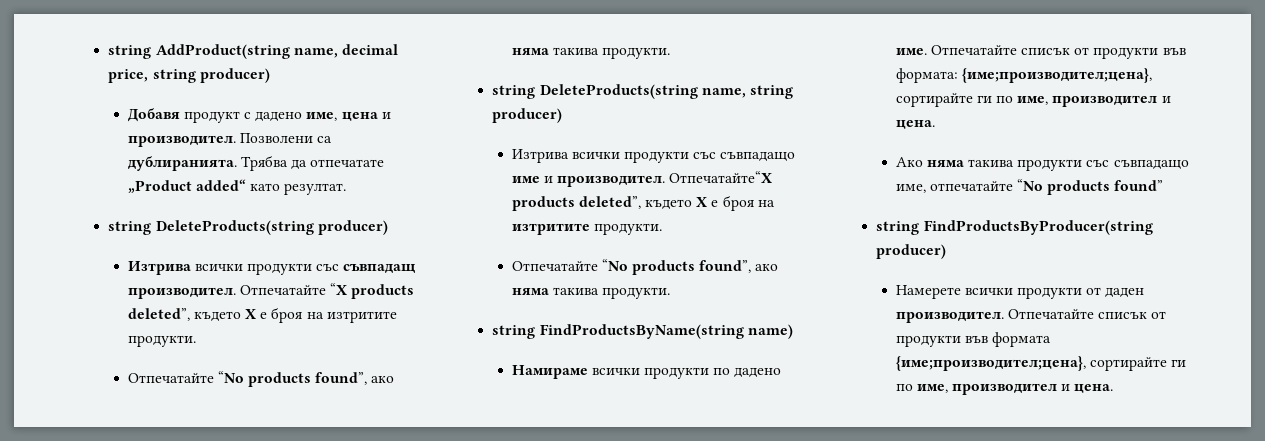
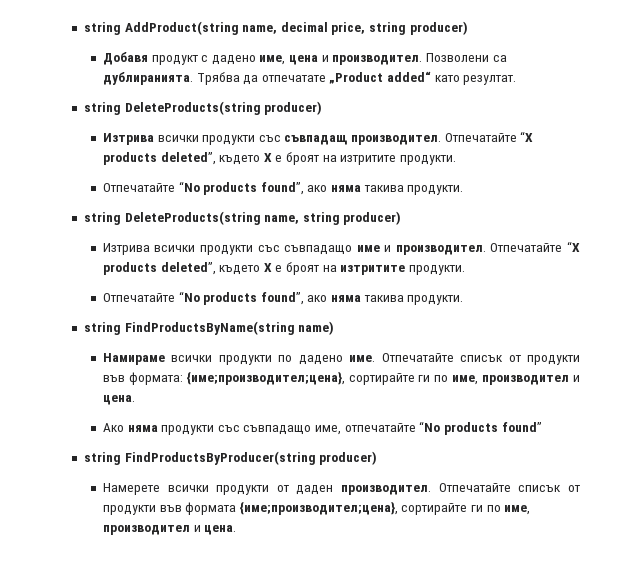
[271,307,303,323] броя -> [286,152,320,165] броят
[669,171,774,183] [511,195,754,211] Отпечатайте“X products deleted”, където X е броя -> [490,241,580,252] [102,262,320,275] Отпечатайте “X products deleted”, където X е броят
[968,159,1015,167] такива -> (158, 428) none

